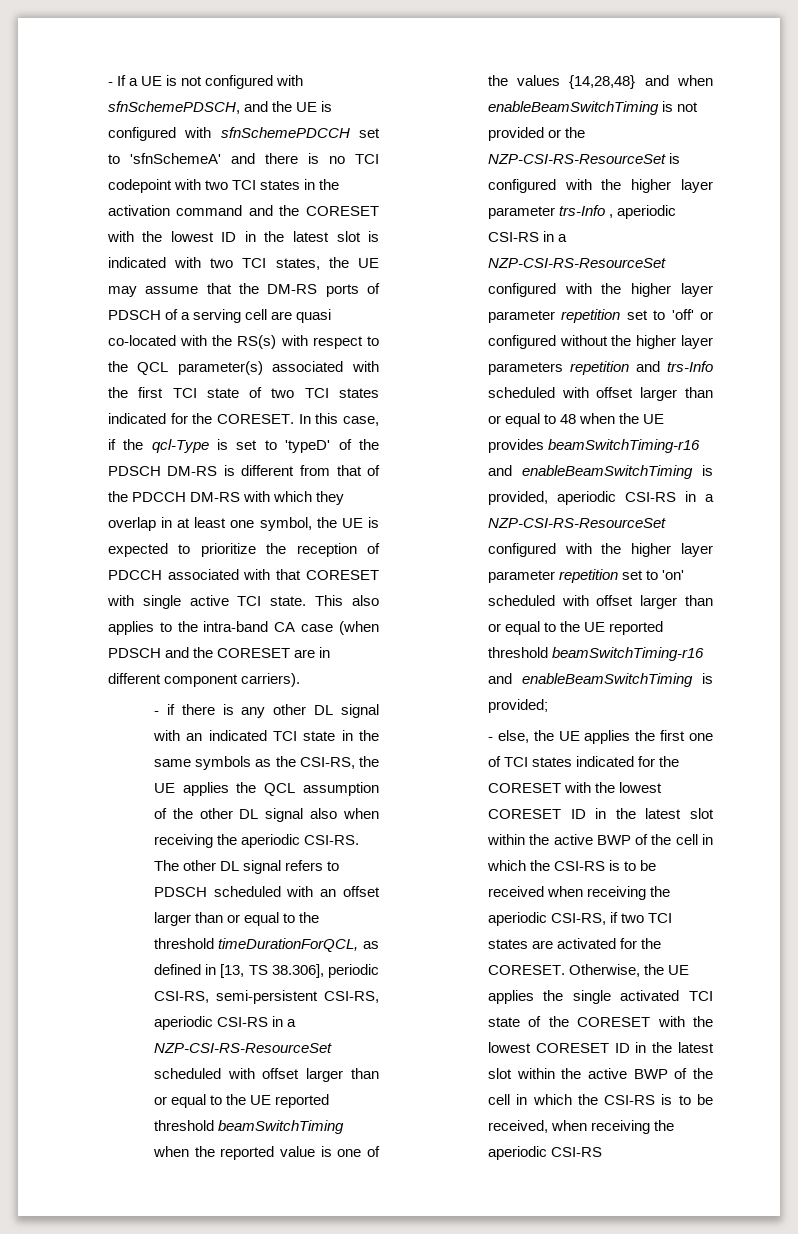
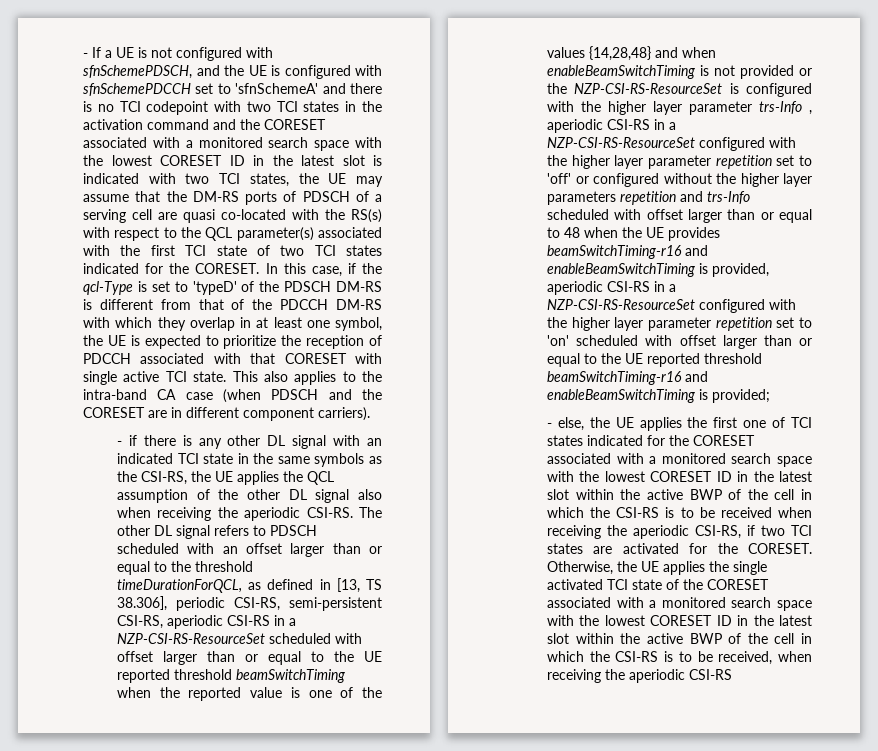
[106,231,214,242] with the lowest -> [83,137,382,151] [83,155,223,166] associated with a monitored search space with the lowest CORESET
(561, 788) none -> [547,453,812,467] associated with a monitored search space
(651, 1022) none -> [547,597,812,611] associated with a monitored search space

